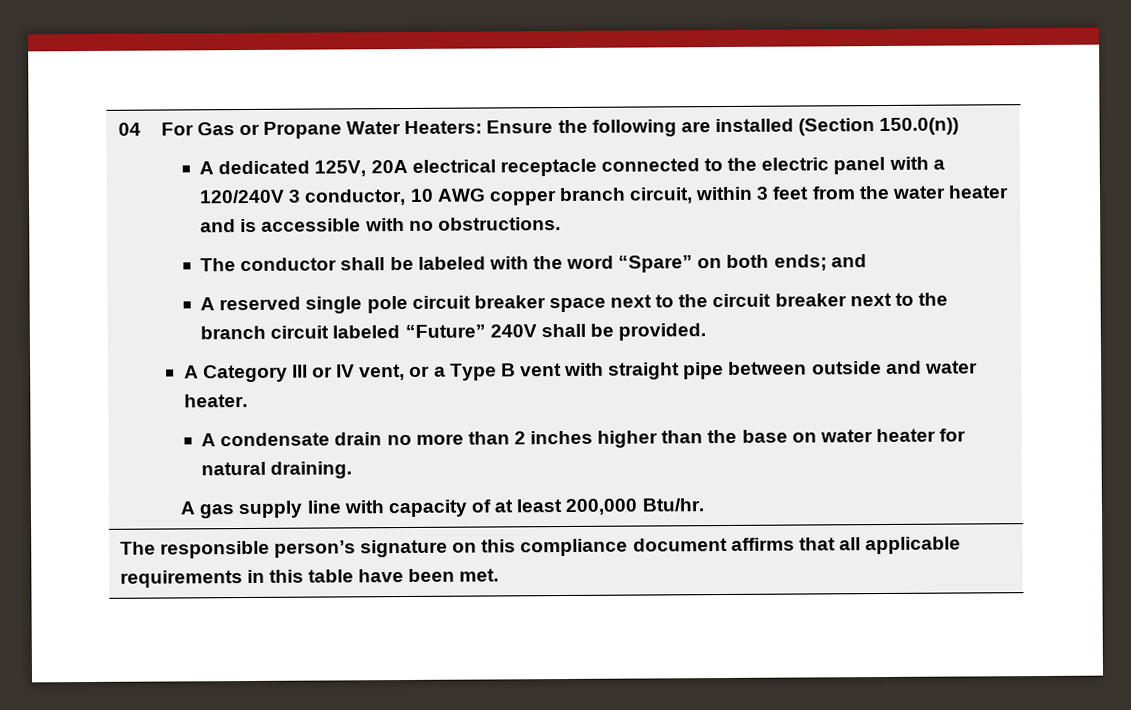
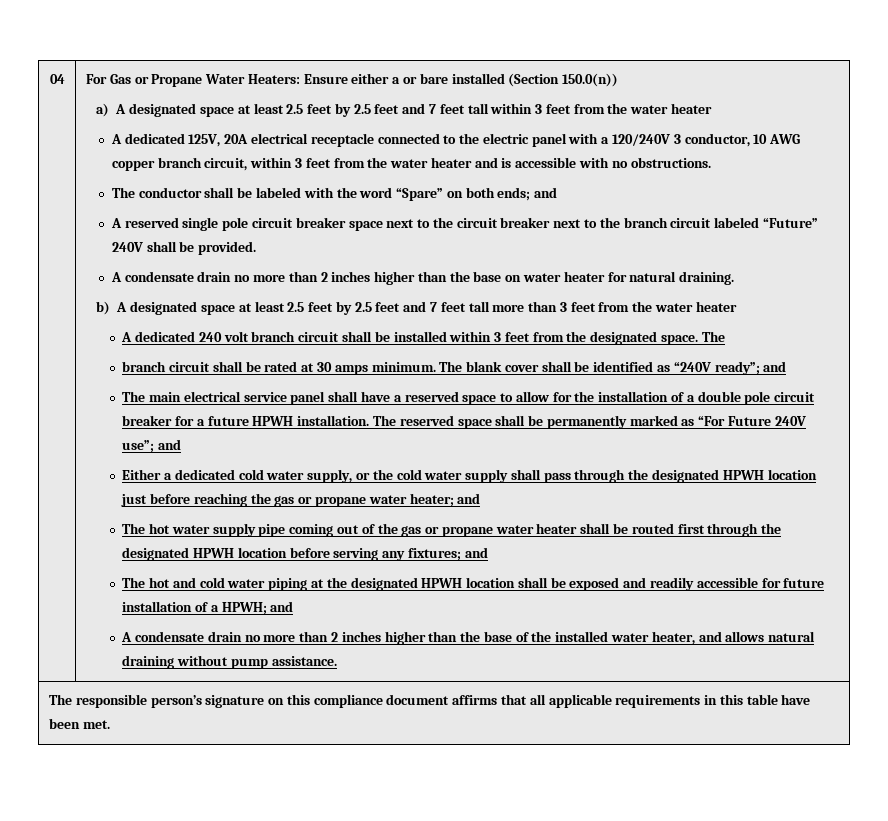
[557,119,711,137] the following are -> [351,73,448,84] either a or bare
(960, 126) none -> [96,103,713,117] // a) A designated space at least 2.5 feet by 2.5 feet and 7 feet tall within 3 feet from the water heater
[183,360,978,383] [183,394,248,408] // A Category III or IV vent, or a Type B vent with straight pipe between outside and water heater. -> (257, 248) none
[180,498,704,519] A gas supply line with capacity of at least 200,000 Btu/hr. -> [96,301,737,315] [121,331,725,345] [122,361,787,375] [122,391,816,405] [122,415,806,429] [122,439,182,453] [122,469,817,483] [121,493,481,507] [122,523,782,537] [122,547,488,561] [122,577,825,591] [122,601,294,615] [121,631,816,645] [122,655,337,669] b) A designated space at least 2.5 feet by 2.5 feet and 7 feet tall more than 3 feet from the water heater // A dedicated 240 volt branch circuit shall be installed within 3 feet from the designated space. The // branch circuit shall be rated at 30 amps minimum. The blank cover shall be identified as “240V ready”; and // The main electrical service panel shall have a reserved space to allow for the installation of a double pole circuit breaker for a future HPWH installation. The reserved space shall be permanently marked as “For Future 240V use”; and // Either a dedicated cold water supply, or the cold water supply shall pass through the designated HPWH location just before reaching the gas or propane water heater; and // The hot water supply pipe coming out of the gas or propane water heater shall be routed first through the designated HPWH location before serving any fixtures; and // The hot and cold water piping at the designated HPWH location shall be exposed and readily accessible for future installation of a HPWH; and // A condensate drain no more than 2 inches higher than the base of the installed water heater, and allows natural draining without pump assistance.

